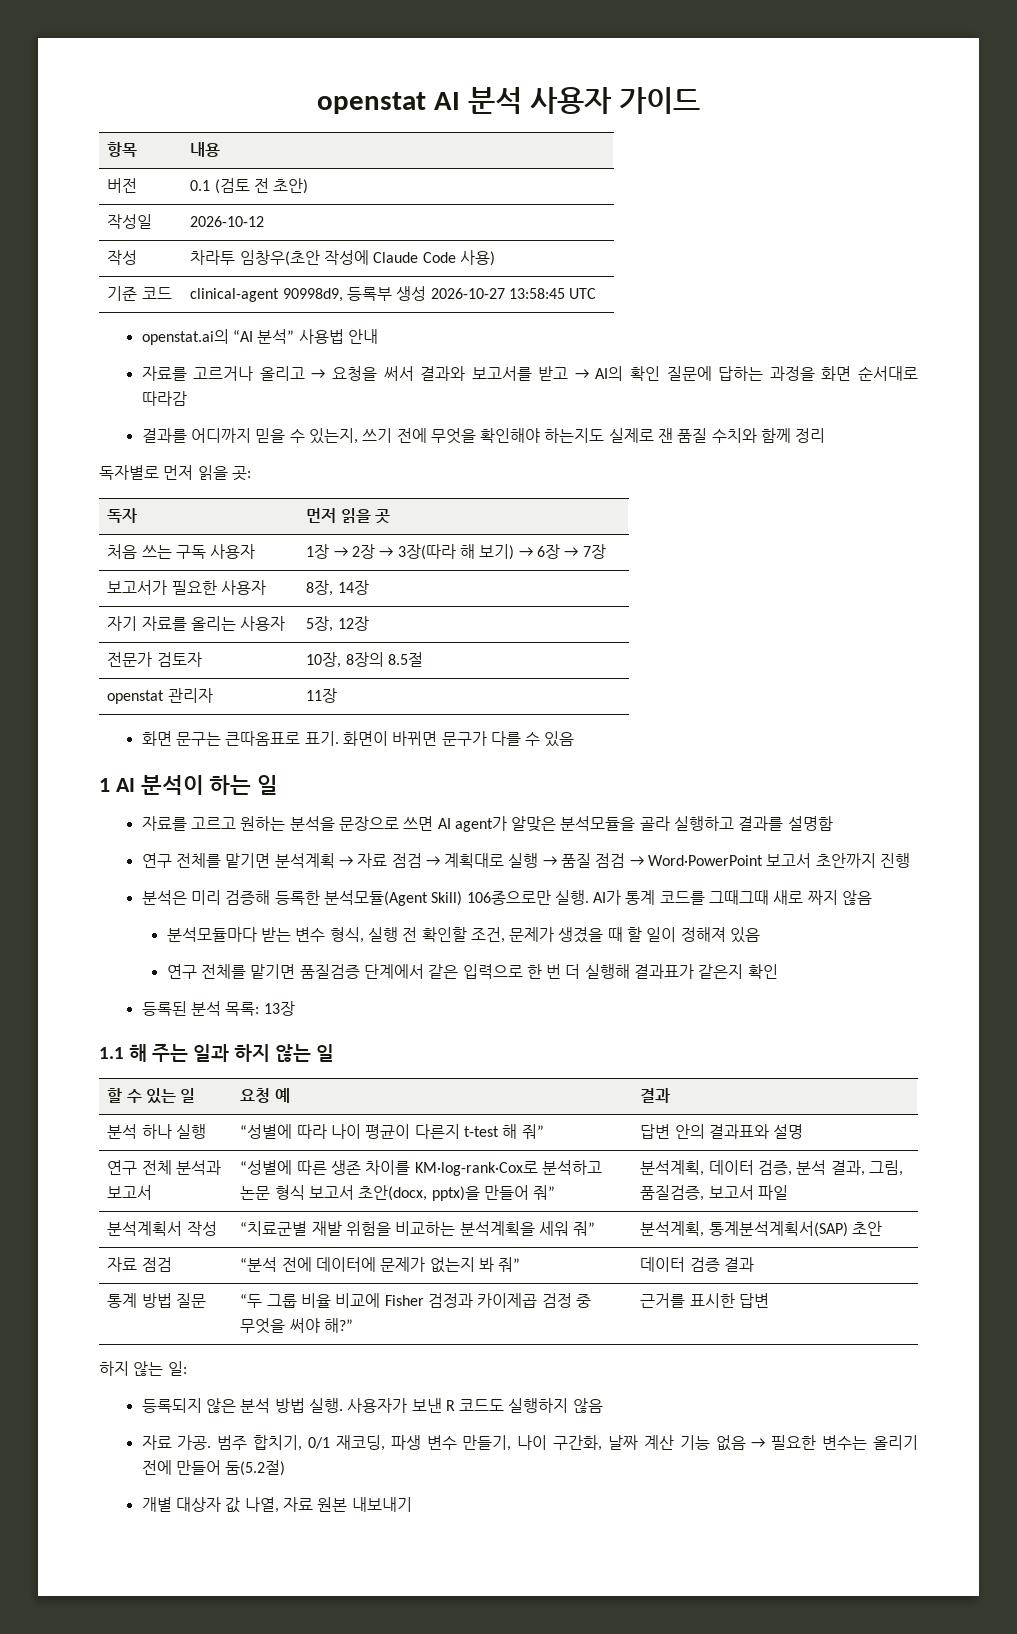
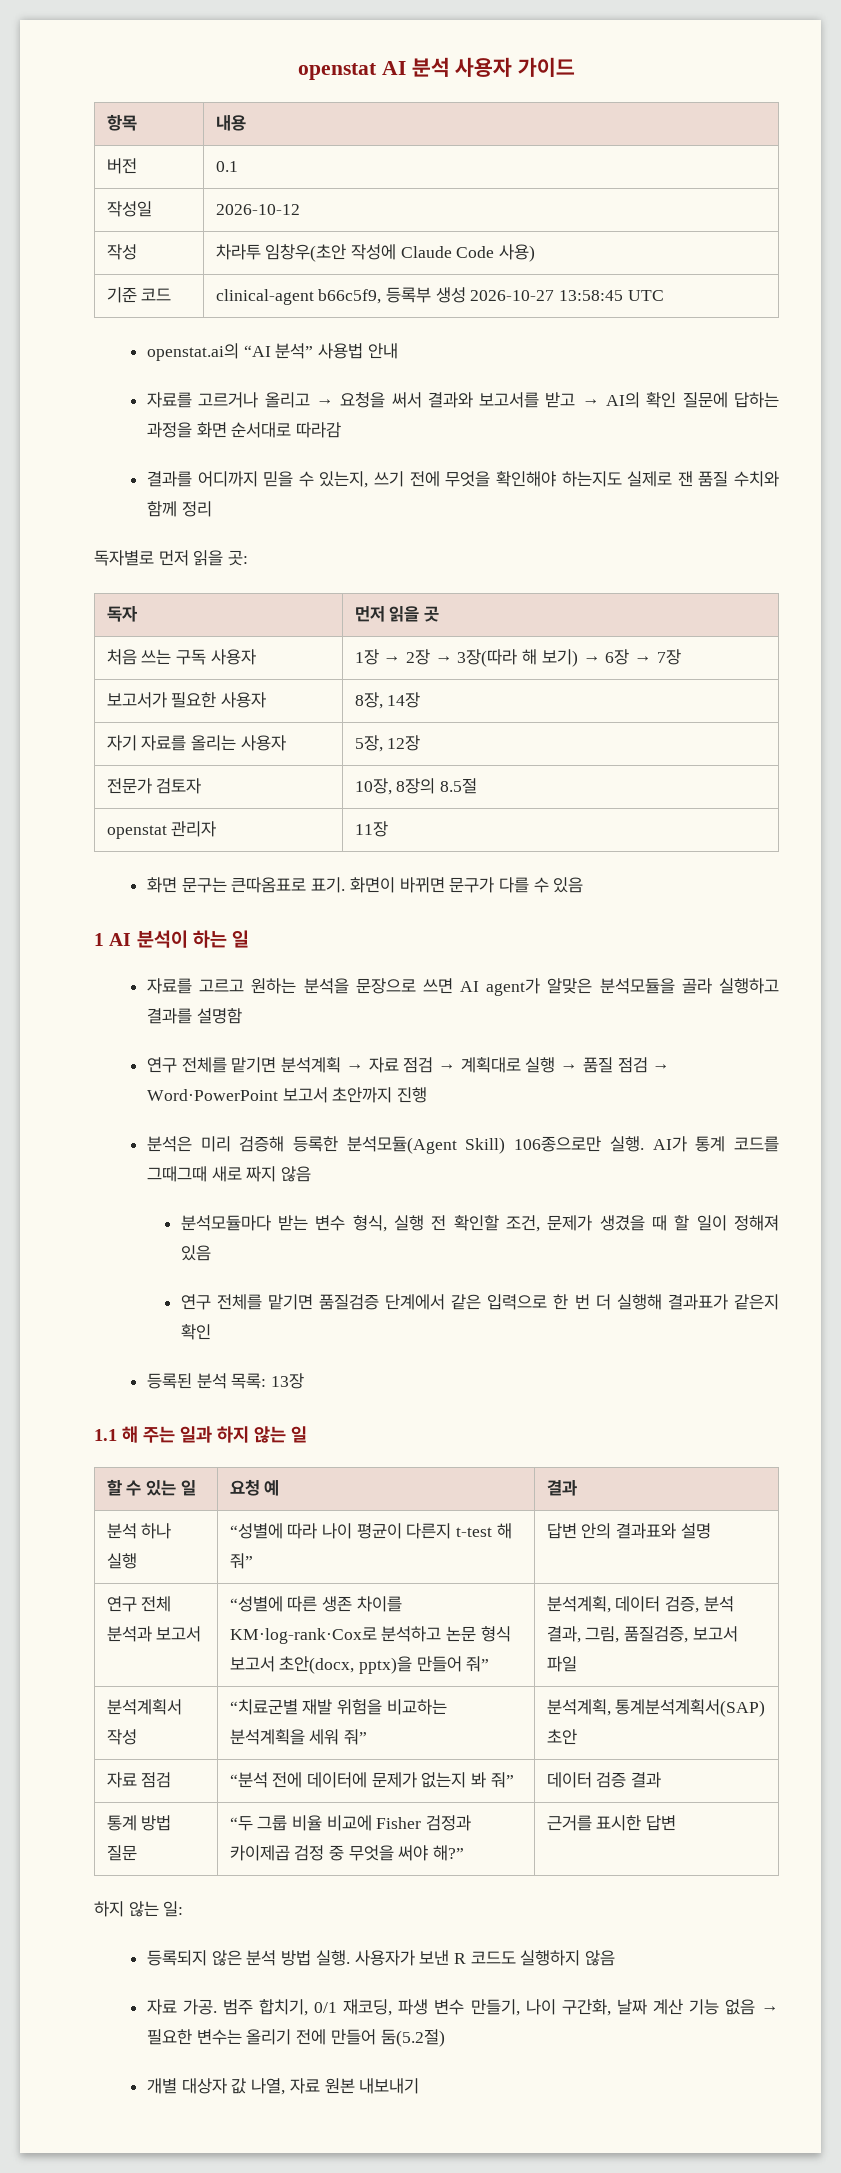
[214,178,309,194] (검토 전 초안) -> (238, 166) none
[282,288,343,302] 90998d9, -> [318,289,382,304] b66c5f9,

